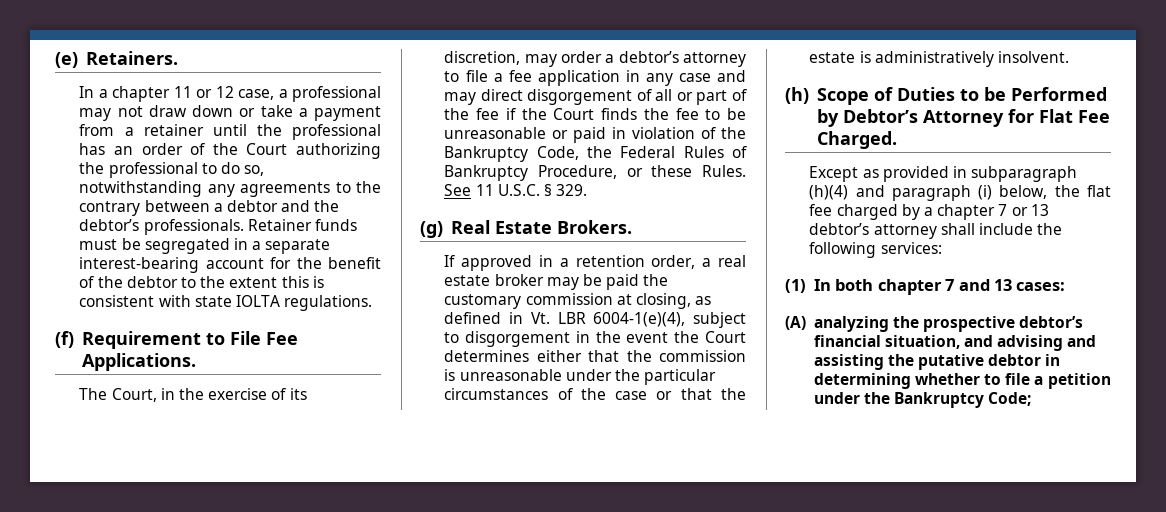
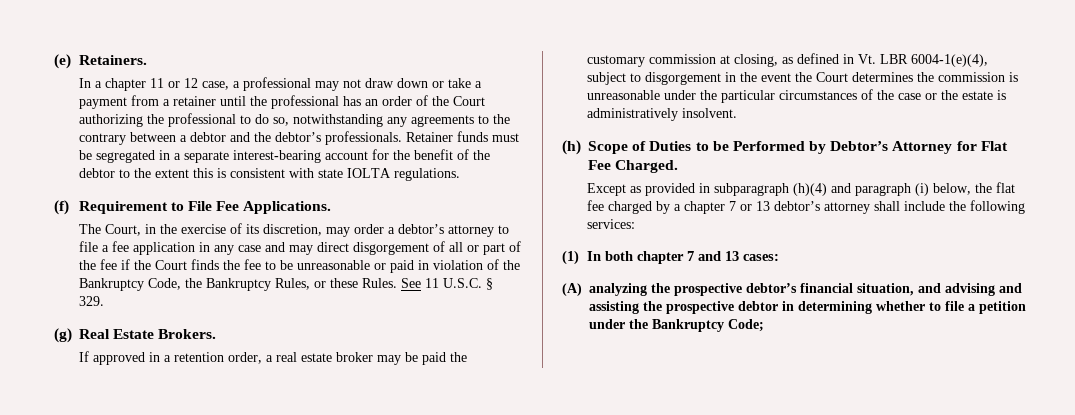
[620,146,747,158] [444,165,618,181] Federal Rules of Bankruptcy Procedure, -> [205,278,310,291] Bankruptcy Rules,
[536,350,620,362] either that -> (913, 77) none
[680,388,712,400] that -> (937, 96) none
[918,354,985,370] putative -> [666,301,734,314] prospective

